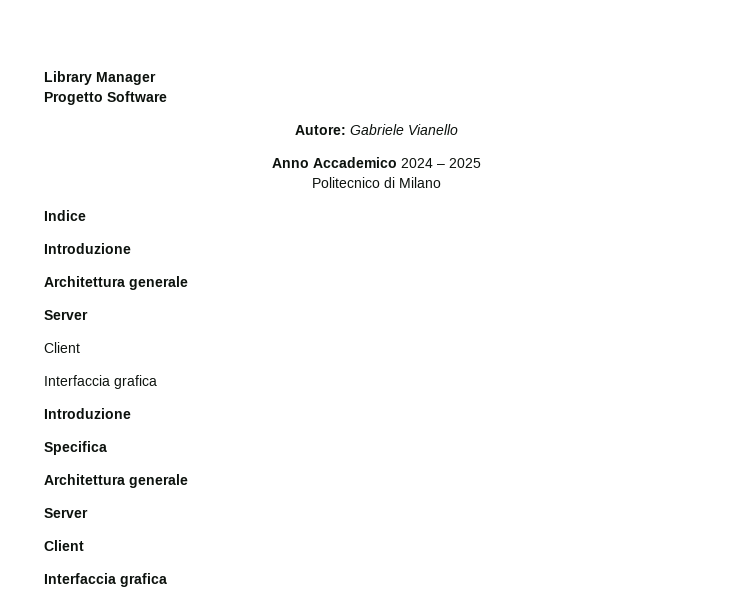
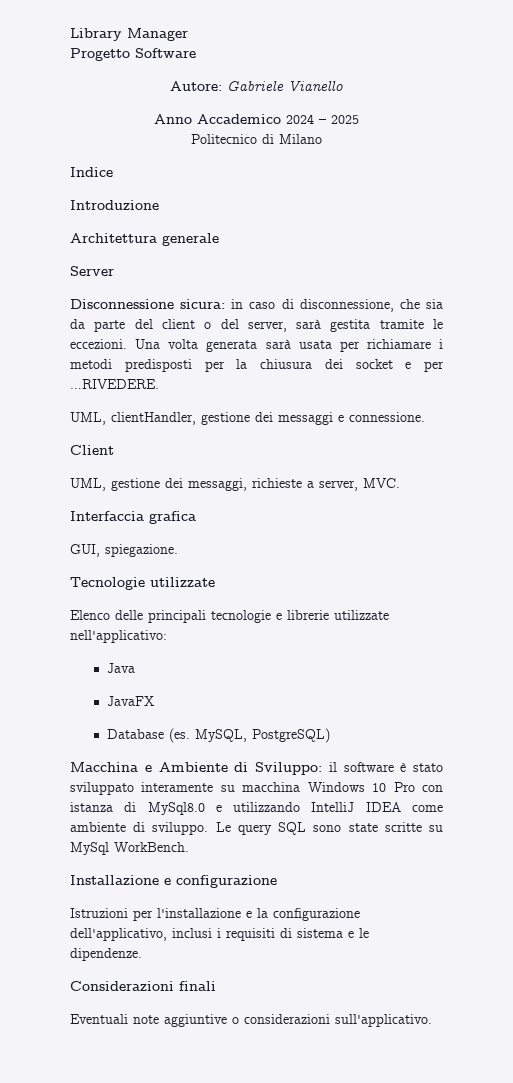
[44,342,80,353] [44,375,157,389] [44,408,131,419] [44,441,107,455] [44,474,188,488] [44,508,88,518] [44,540,84,551] [44,573,167,587] Client // Interfaccia grafica // Introduzione // Specifica // Architettura generale // Server // Client // Interfaccia grafica -> [70,299,443,312] [70,319,444,332] [70,339,443,352] [70,359,444,372] [70,379,159,389] [70,412,425,425] [70,445,114,455] [70,478,400,491] [70,511,196,524] [70,544,178,557] [70,577,215,590] [70,610,389,623] [70,630,167,643] [106,663,135,673] [106,696,154,706] [106,728,330,743] [70,762,443,775] [70,782,443,795] [70,802,443,815] [70,822,444,835] [70,842,189,855] [70,875,277,888] [70,908,360,921] [70,928,369,941] [70,948,142,961] [70,981,216,991] [70,1014,432,1027] Disconnessione sicura: in caso di disconnessione, che sia da parte del client o del server, sarà gestita tramite le eccezioni. Una volta generata sarà usata per richiamare i metodi predisposti per la chiusura dei socket e per …RIVEDERE. // UML, clientHandler, gestione dei messaggi e connessione. // Client // UML, gestione dei messaggi, richieste a server, MVC. // Interfaccia grafica // GUI, spiegazione. // Tecnologie utilizzate // Elenco delle principali tecnologie e librerie utilizzate nell'applicativo: // Java // JavaFX // Database (es. MySQL, PostgreSQL) // Macchina e Ambiente di Sviluppo: il software è stato sviluppato interamente su macchina Windows 10 Pro con istanza di MySql8.0 e utilizzando IntelliJ IDEA come ambiente di sviluppo. Le query SQL sono state scritte su MySql WorkBench. // Installazione e configurazione // Istruzioni per l'installazione e la configurazione dell'applicativo, inclusi i requisiti di sistema e le dipendenze. // Considerazioni finali // Eventuali note aggiuntive o considerazioni sull'applicativo.

